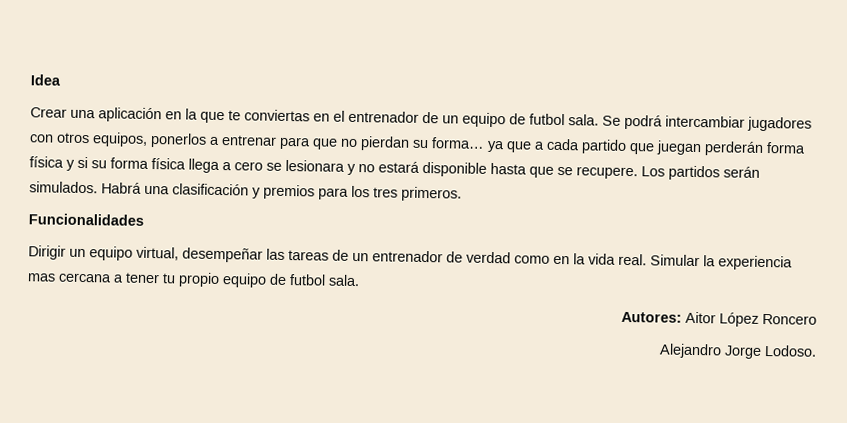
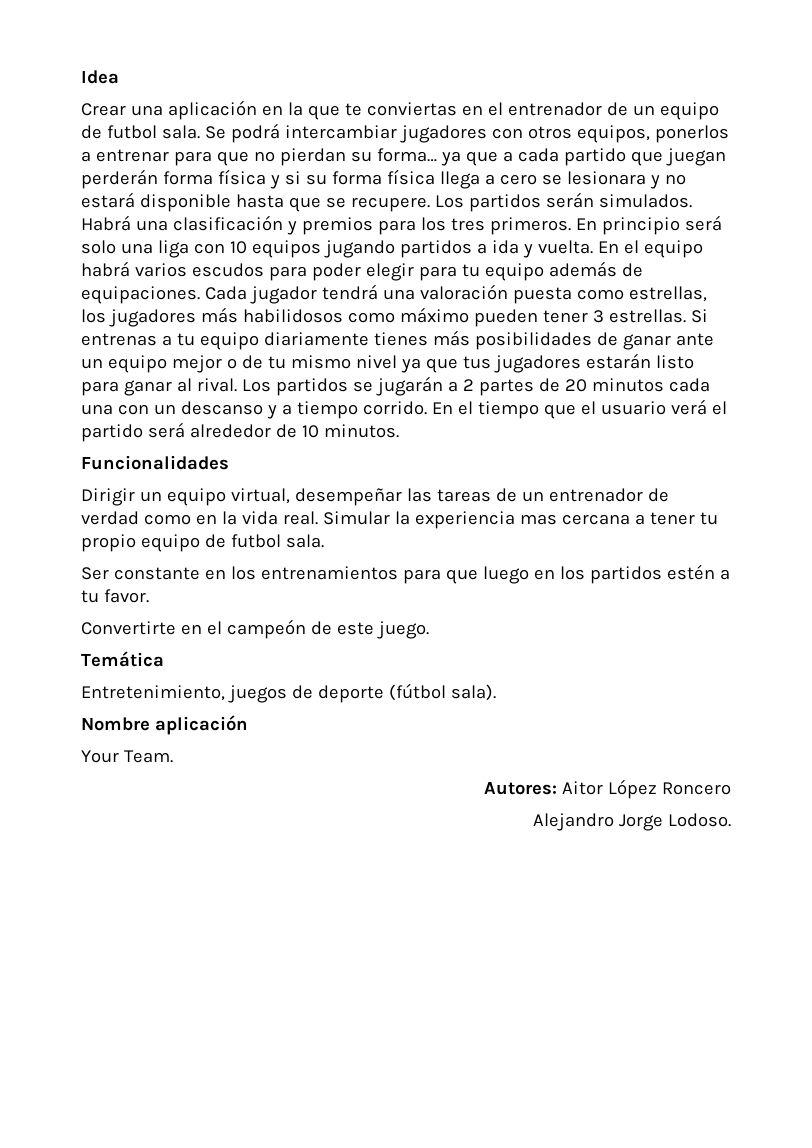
(462, 194) none -> [575,215,722,235] [81,240,703,258] [81,261,643,281] [81,284,707,304] [81,307,708,327] [81,330,714,350] [81,353,694,373] [81,376,710,396] [81,399,727,419] [81,422,399,442] En principio será solo una liga con 10 equipos jugando partidos a ida y vuelta. En el equipo habrá varios escudos para poder elegir para tu equipo además de equipaciones. Cada jugador tendrá una valoración puesta como estrellas, los jugadores más habilidosos como máximo pueden tener 3 estrellas. Si entrenas a tu equipo diariamente tienes más posibilidades de ganar ante un equipo mejor o de tu mismo nivel ya que tus jugadores estarán listo para ganar al rival. Los partidos se jugarán a 2 partes de 20 minutos cada una con un descanso y a tiempo corrido. En el tiempo que el usuario verá el partido será alrededor de 10 minutos.
(360, 280) none -> [81,564,730,584] [81,589,149,603] [81,619,429,639] [81,651,164,667] [81,683,496,703] [81,715,248,735] [81,750,173,763] // Ser constante en los entrenamientos para que luego en los partidos estén a tu favor. // Convertirte en el campeón de este juego. // Temática // Entretenimiento, juegos de deporte (fútbol sala). // Nombre aplicación // Your Team.

